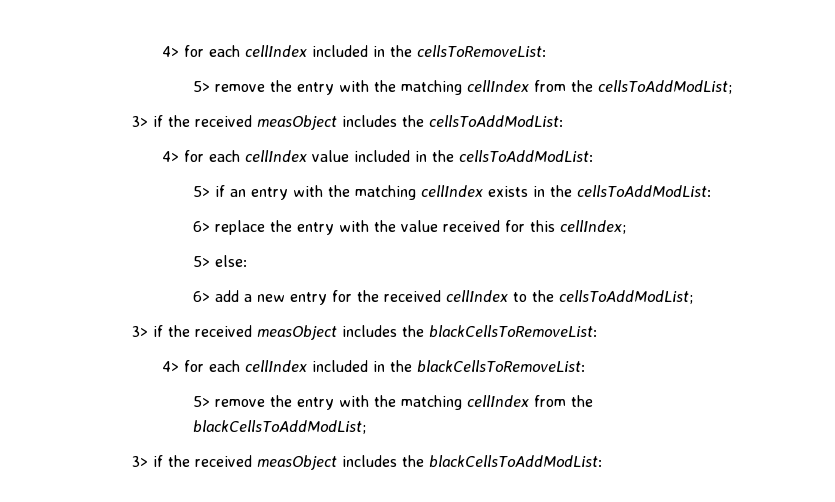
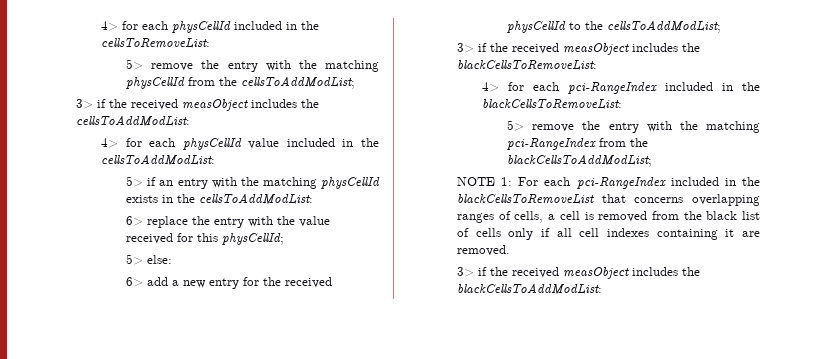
[162,45,308,57] 4> for each cellIndex -> [101,21,232,33] 4> for each physCellId
[466,80,529,92] cellIndex -> [126,77,186,89] physCellId
[245,150,308,162] cellIndex -> [182,138,242,150] physCellId
[420,185,483,197] cellIndex -> [320,177,380,189] physCellId
[559,220,626,234] cellIndex; -> [222,233,285,245] physCellId;
[445,290,508,302] cellIndex -> [507,21,567,33] physCellId
[245,360,308,372] cellIndex -> [568,82,658,94] pci-RangeIndex
[466,395,529,407] cellIndex -> [507,138,597,150] pci-RangeIndex
(366, 427) none -> [457,177,760,189] [457,194,760,206] [457,211,760,223] [457,228,760,240] [457,245,511,256] // NOTE 1: For each pci-RangeIndex included in the blackCellsToRemoveList that concerns overlapping ranges of cells, a cell is removed from the black list of cells only if all cell indexes containing it are removed.

